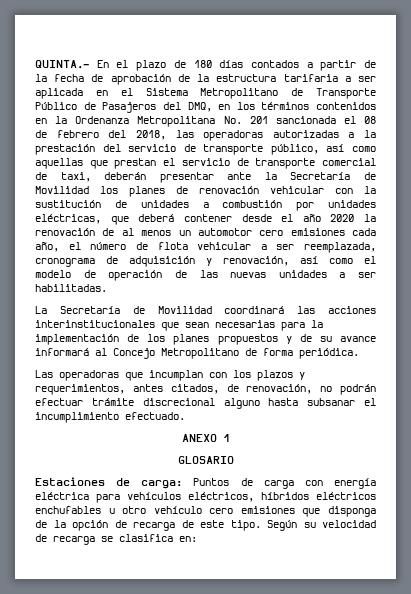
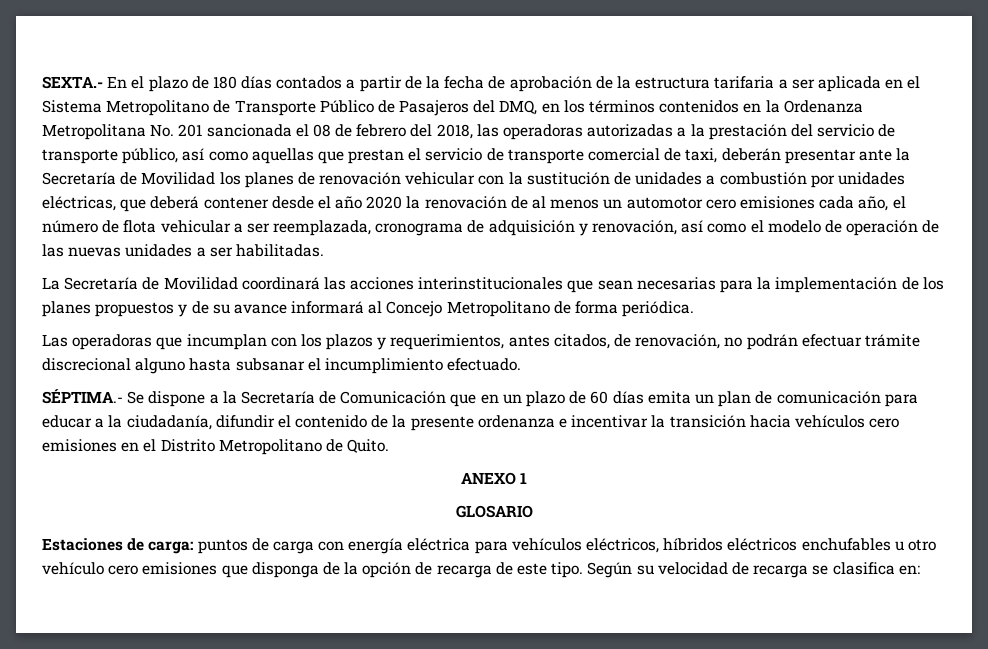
[35,60,89,69] QUINTA.- -> [42,76,103,89] SEXTA.-
(185, 416) none -> [42,389,918,407] [42,415,900,431] [42,439,390,455] // SÉPTIMA.- Se dispone a la Secretaría de Comunicación que en un plazo de 60 días emita un plan de comunicación para educar a la ciudadanía, difundir el contenido de la presente ordenanza e incentivar la transición hacia vehículos cero emisiones en el Distrito Metropolitano de Quito.
[193,478,230,486] Puntos -> [197,539,248,554] puntos

